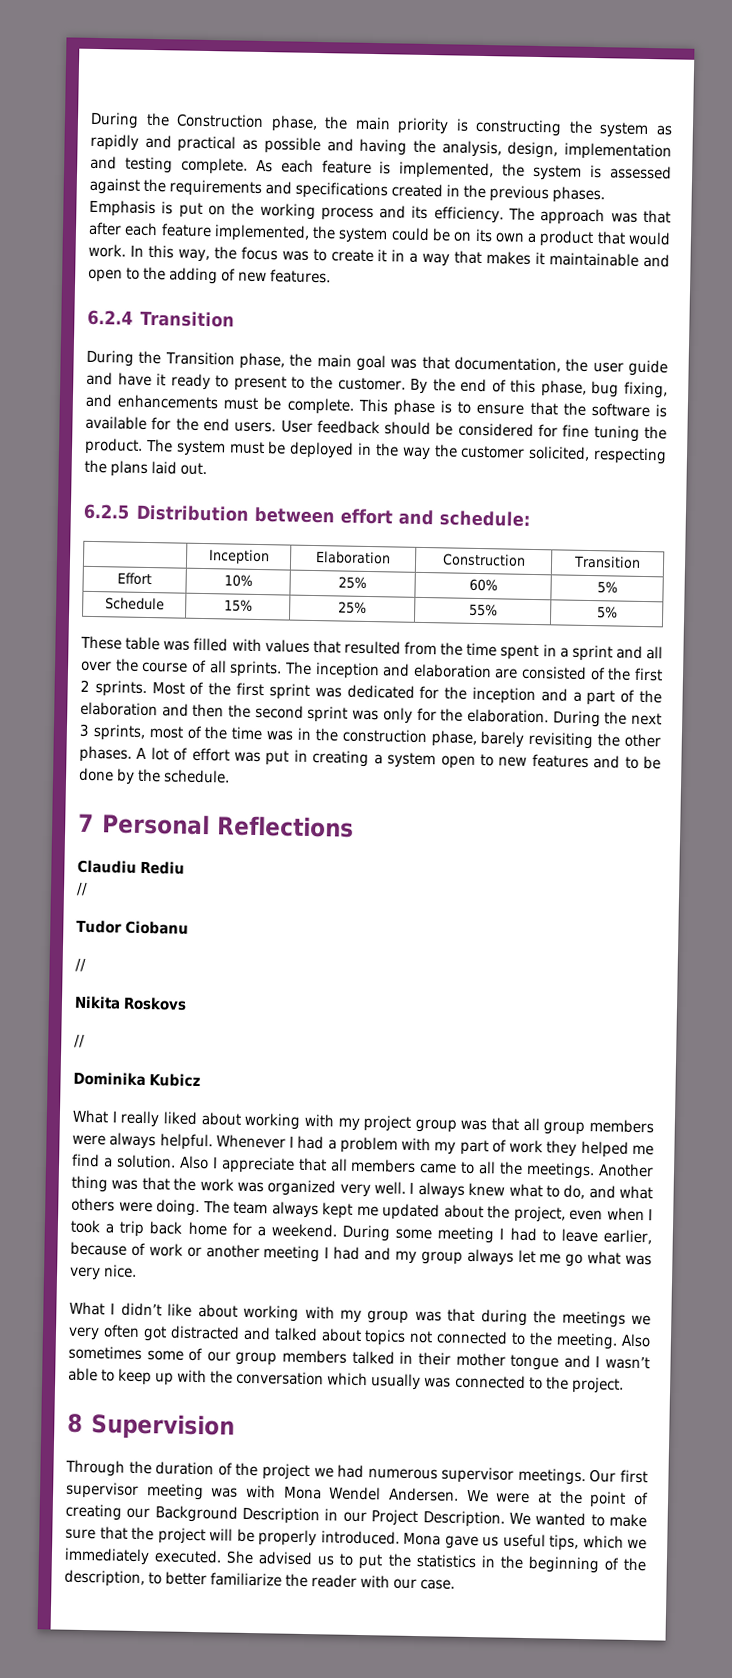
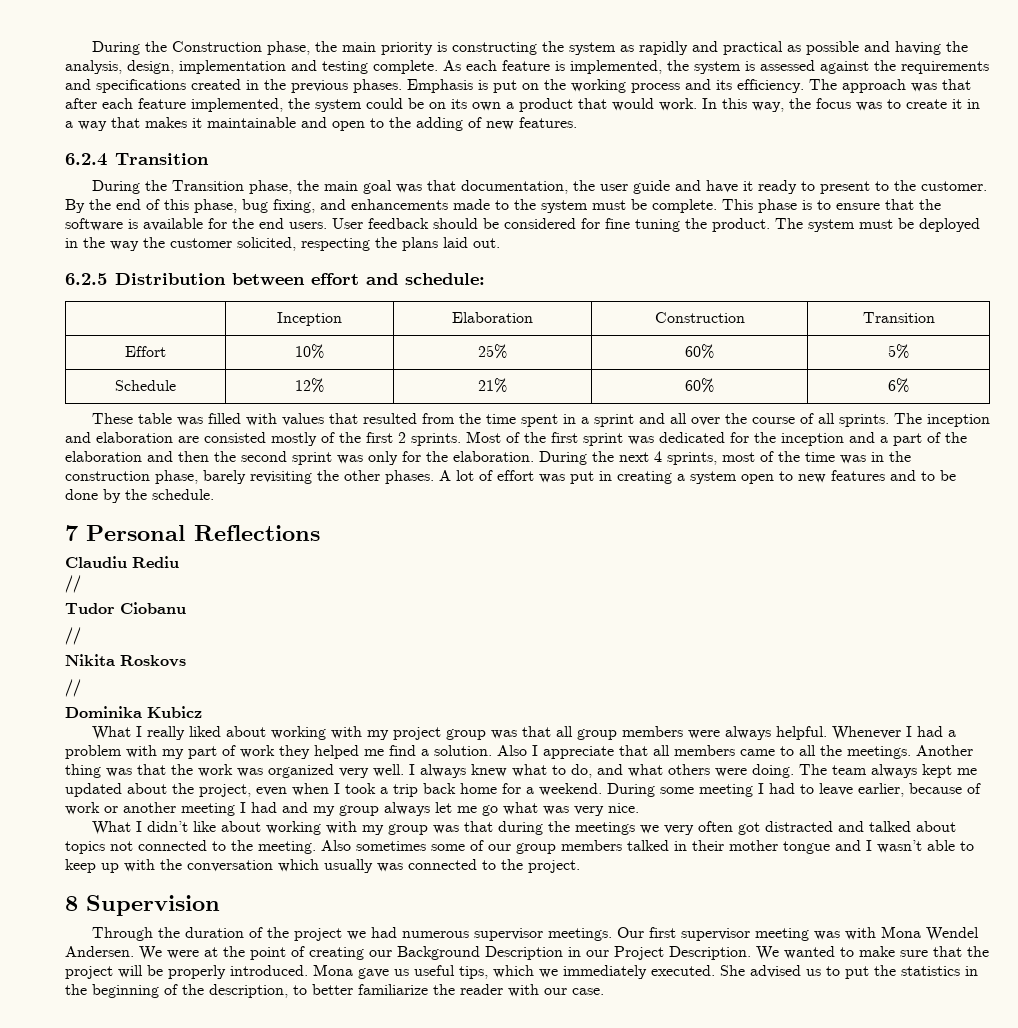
(220, 402) none -> [453,199,588,213] made to the system
[223,599,253,612] [338,601,367,614] [468,603,498,617] [596,606,618,619] 15% | 25% | 55% | 5% -> [295,378,324,393] [478,378,507,393] [685,378,714,393] [888,378,909,393] 12% | 21% | 60% | 6%
(588, 672) none -> [271,432,317,446] mostly
[79,723,90,737] 3 -> [654,451,662,462] 4

